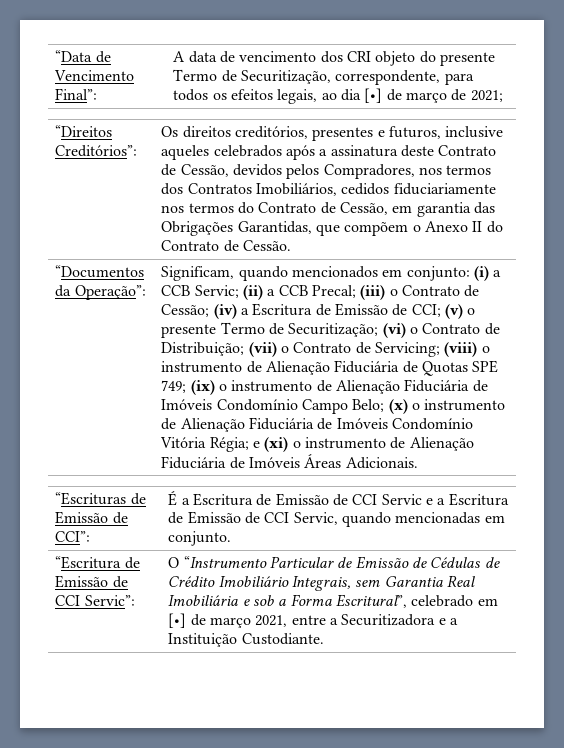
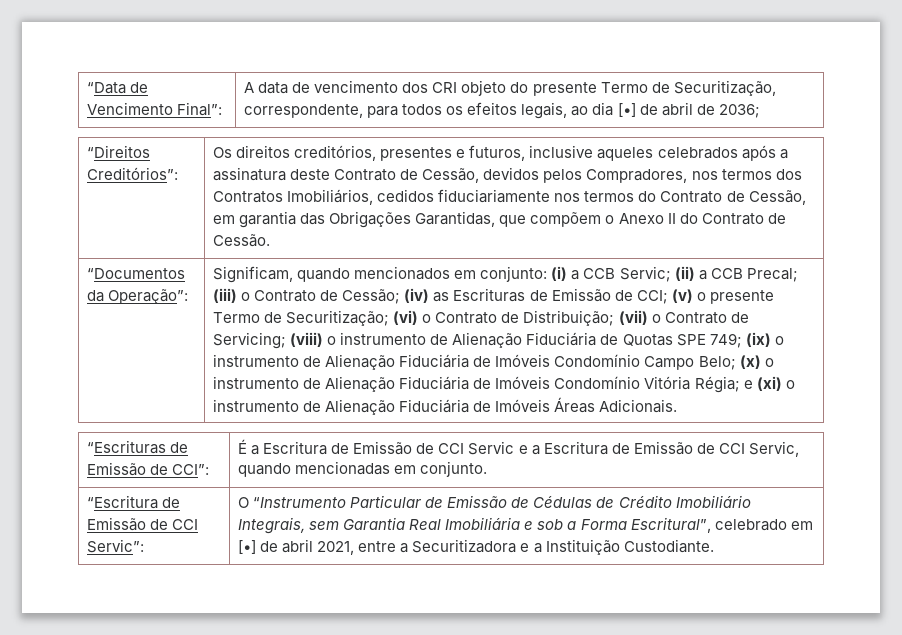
[405,89,503,103] março de 2021; -> [661,102,760,118] abril de 2036;
[240,303,313,316] a Escritura -> [433,288,526,302] as Escrituras
[209,617,251,628] março -> [282,539,314,553] abril

